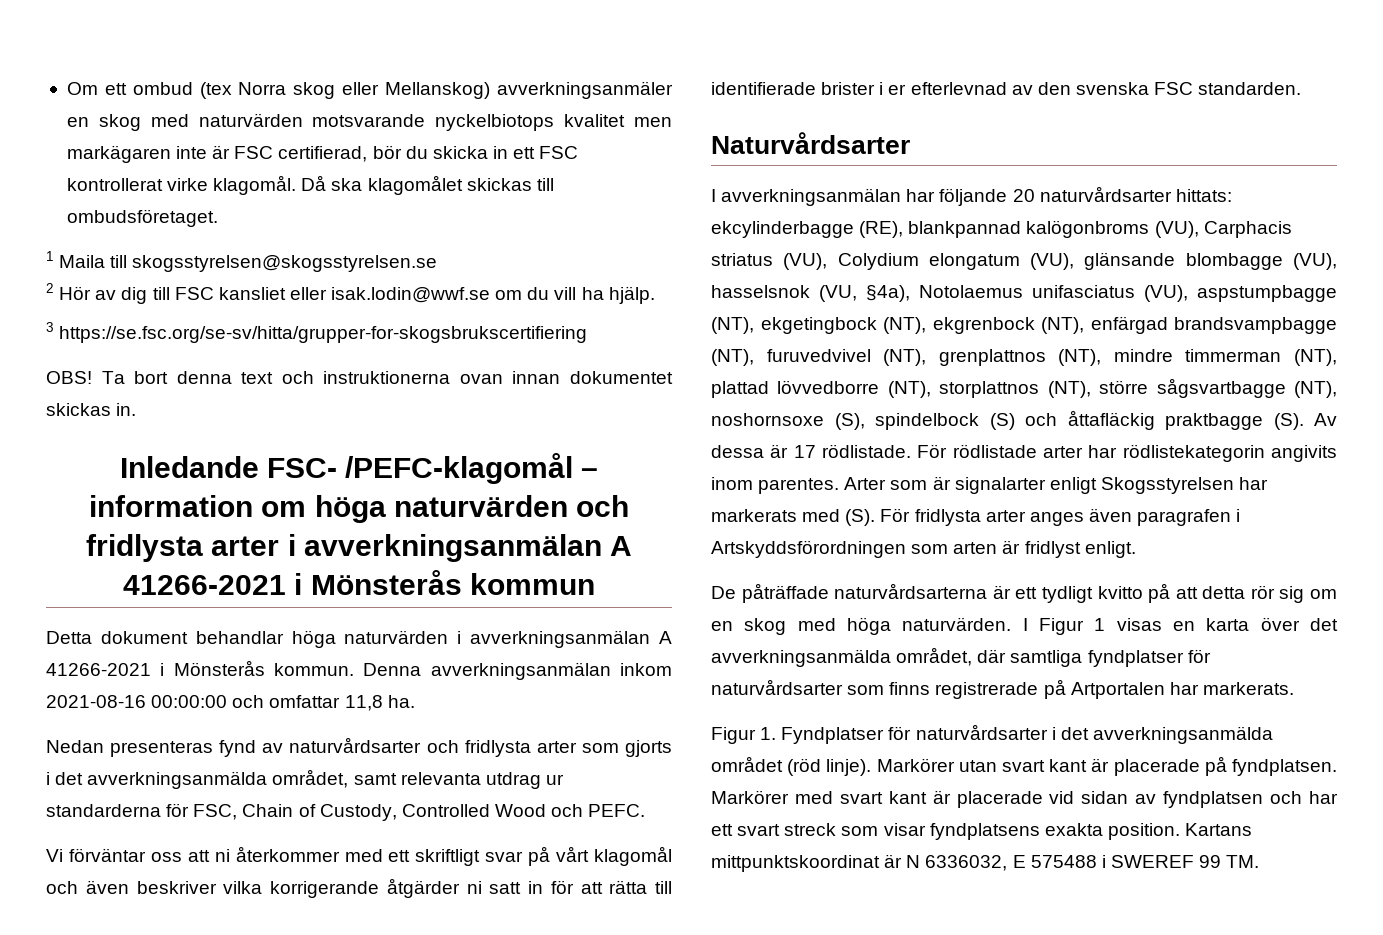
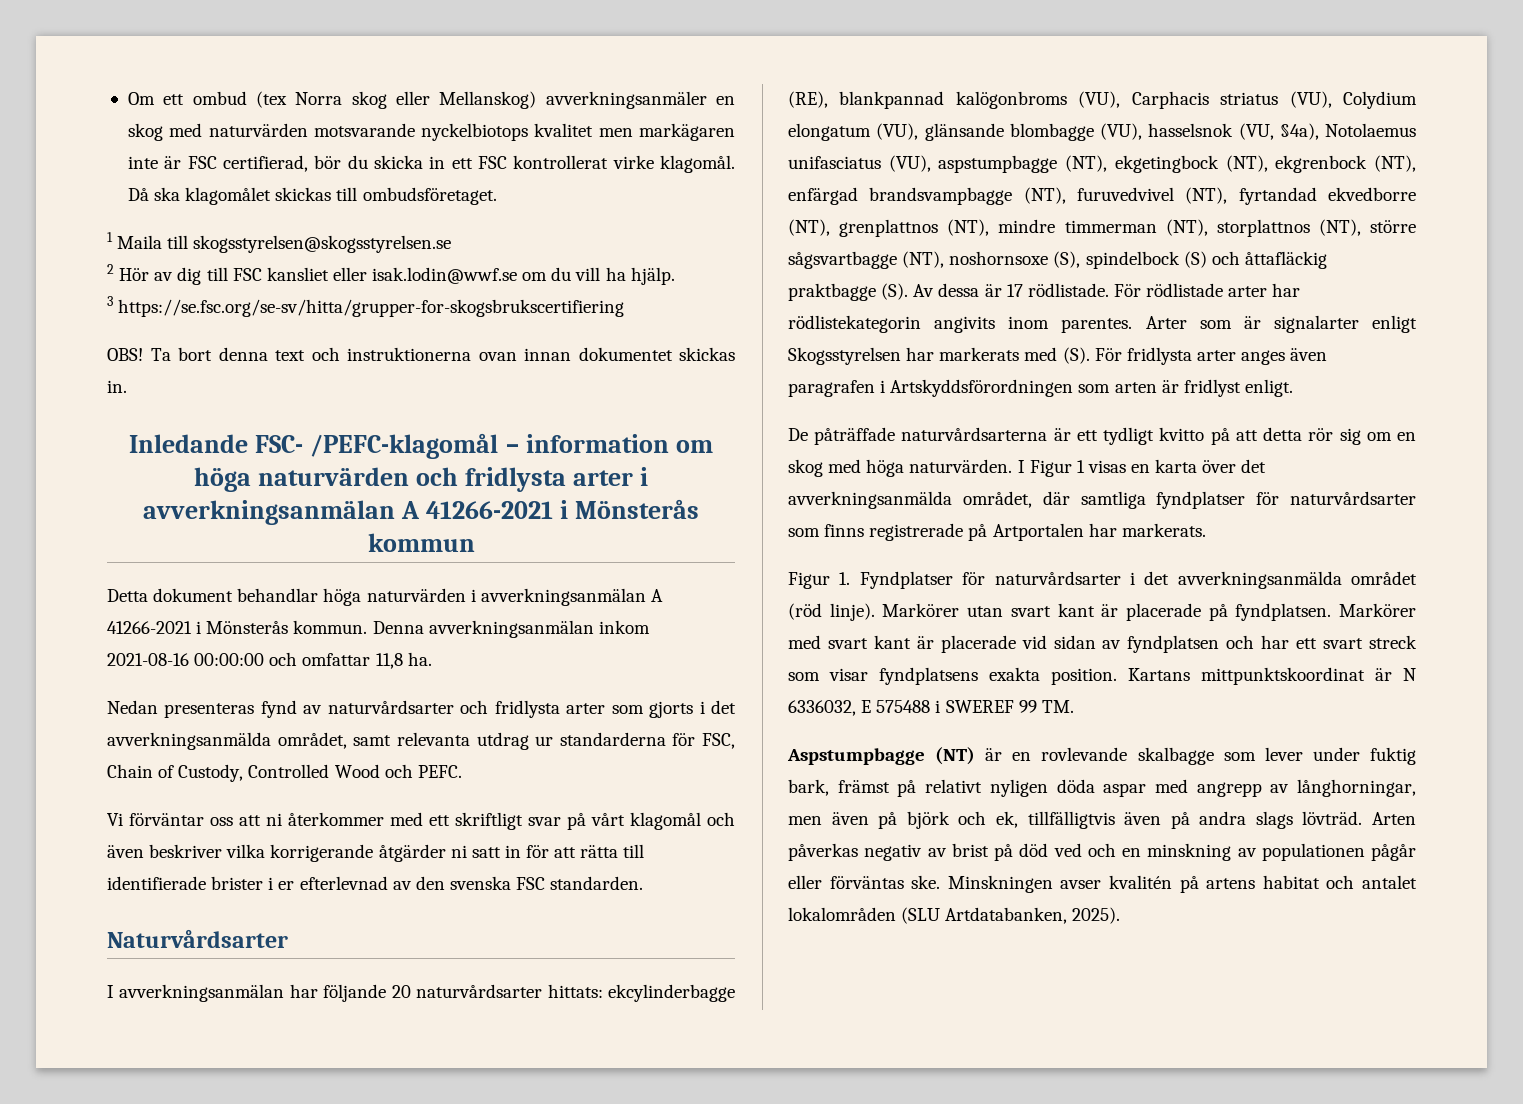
(927, 357) none -> [1238,187,1416,205] [788,219,830,236] fyrtandad ekvedborre (NT),
[711,380,931,398] plattad lövvedborre (NT), -> (1208, 227) none
(1260, 861) none -> [787,747,1416,765] [788,779,1416,797] [788,811,1416,829] [788,843,1416,861] [788,875,1418,893] [788,907,1121,924] // Aspstumpbagge (NT) är en rovlevande skalbagge som lever under fuktig bark, främst på relativt nyligen döda aspar med angrepp av långhorningar, men även på björk och ek, tillfälligtvis även på andra slags lövträd. Arten påverkas negativ av brist på död ved och en minskning av populationen pågår eller förväntas ske. Minskningen avser kvalitén på artens habitat och antalet lokalområden (SLU Artdatabanken, 2025).

